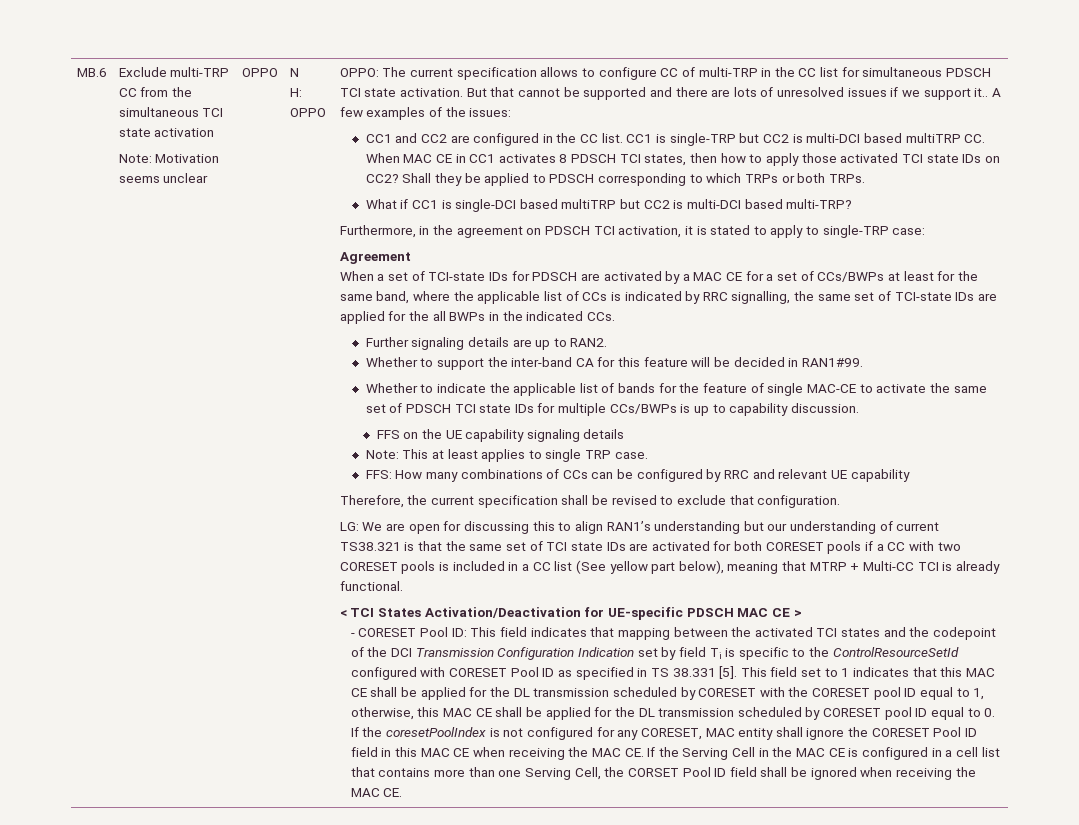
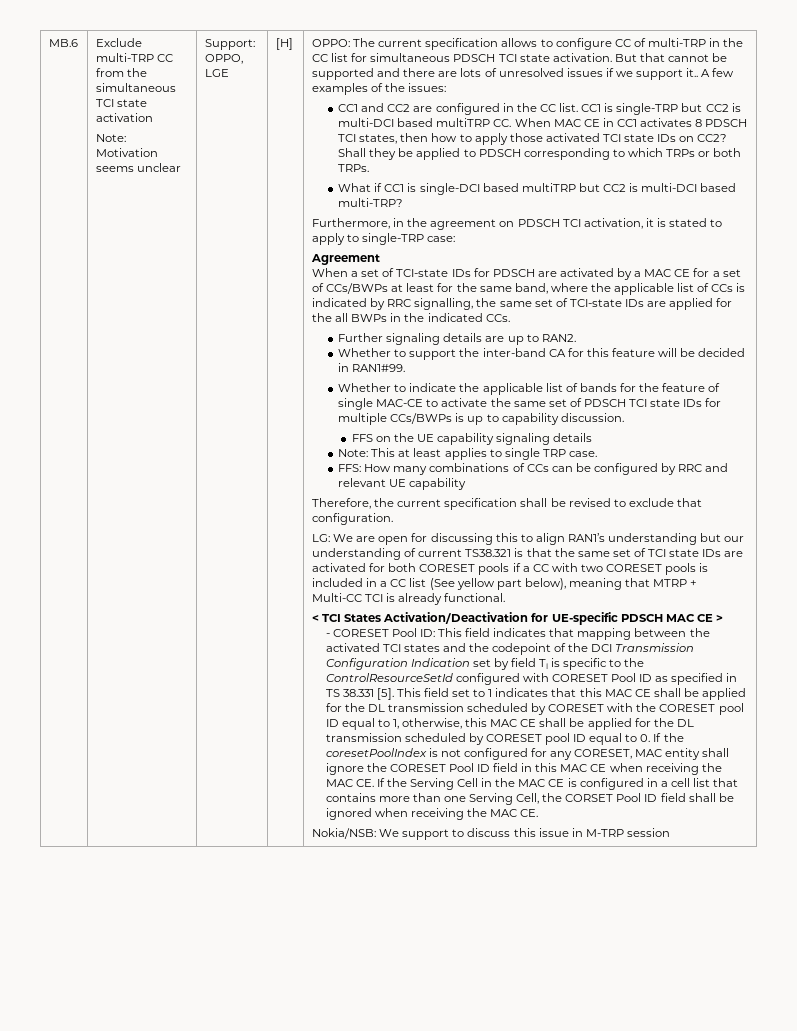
[241,68,278,77] [289,68,299,77] [289,88,302,97] [289,108,326,117] OPPO | N // H: OPPO -> [204,39,255,50] [204,54,243,64] [204,69,229,77] [275,38,293,50] Support: OPPO, LGE | [H]
(403, 792) none -> [311,828,670,840] // Nokia/NSB: We support to discuss this issue in M-TRP session

